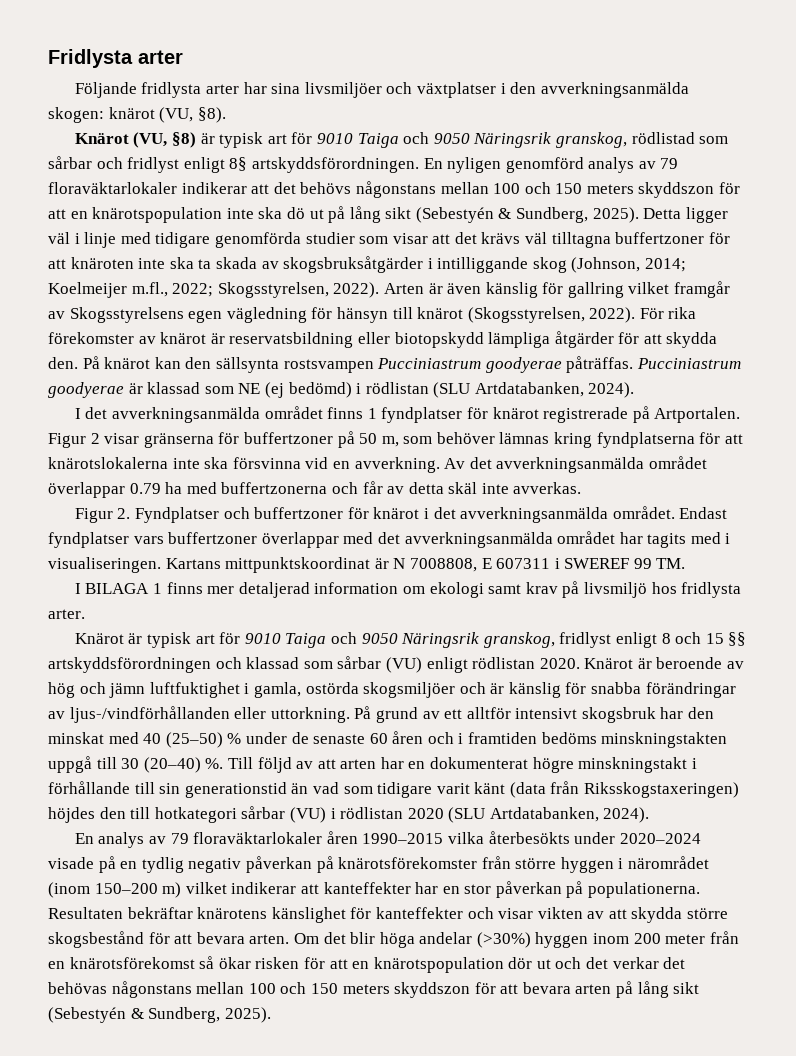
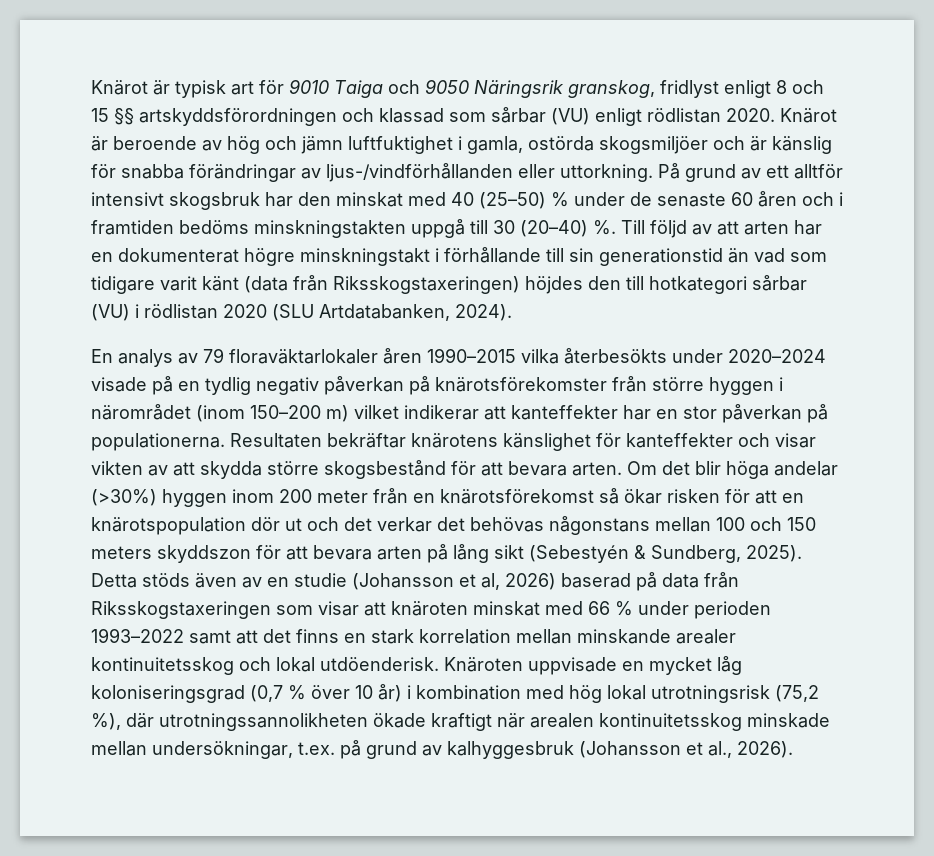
[48,49,183,68] [74,82,689,98] [48,107,226,123] [74,132,729,148] [48,156,679,173] [48,181,741,198] [48,206,728,223] [48,232,730,248] [48,256,687,273] [48,281,731,298] [48,307,697,323] [48,331,718,348] [48,356,741,373] [48,382,635,398] [74,406,741,423] [48,431,743,448] [48,456,707,473] [48,481,582,498] [74,506,728,523] [48,531,731,548] [48,557,686,573] [74,581,742,598] [48,609,85,619] Fridlysta arter // Följande fridlysta arter har sina livsmiljöer och växtplatser i den avverkningsanmälda skogen: knärot (VU, §8). // Knärot (VU, §8) är typisk art för 9010 Taiga och 9050 Näringsrik granskog, rödlistad som sårbar och fridlyst enligt 8§ artskyddsförordningen. En nyligen genomförd analys av 79 floraväktarlokaler indikerar att det behövs någonstans mellan 100 och 150 meters skyddszon för att en knärotspopulation inte ska dö ut på lång sikt (Sebestyén & Sundberg, 2025). Detta ligger väl i linje med tidigare genomförda studier som visar att det krävs väl tilltagna buffertzoner för att knäroten inte ska ta skada av skogsbruksåtgärder i intilliggande skog (Johnson, 2014; Koelmeijer m.fl., 2022; Skogsstyrelsen, 2022). Arten är även känslig för gallring vilket framgår av Skogsstyrelsens egen vägledning för hänsyn till knärot (Skogsstyrelsen, 2022). För rika förekomster av knärot är reservatsbildning eller biotopskydd lämpliga åtgärder för att skydda den. På knärot kan den sällsynta rostsvampen Pucciniastrum goodyerae påträffas. Pucciniastrum goodyerae är klassad som NE (ej bedömd) i rödlistan (SLU Artdatabanken, 2024). // I det avverkningsanmälda området finns 1 fyndplatser för knärot registrerade på Artportalen. Figur 2 visar gränserna för buffertzoner på 50 m, som behöver lämnas kring fyndplatserna för att knärotslokalerna inte ska försvinna vid en avverkning. Av det avverkningsanmälda området överlappar 0.79 ha med buffertzonerna och får av detta skäl inte avverkas. // Figur 2. Fyndplatser och buffertzoner för knärot i det avverkningsanmälda området. Endast fyndplatser vars buffertzoner överlappar med det avverkningsanmälda området har tagits med i visualiseringen. Kartans mittpunktskoordinat är N 7008808, E 607311 i SWEREF 99 TM. // I BILAGA 1 finns mer detaljerad information om ekologi samt krav på livsmiljö hos fridlysta arter. // -> (91, 87) none
(271, 1015) none -> [91,572,739,591] [91,601,771,619] [91,628,736,644] [91,656,742,675] [91,684,819,703] [91,713,830,731] [91,740,793,759] Detta stöds även av en studie (Johansson et al, 2026) baserad på data från Riksskogstaxeringen som visar att knäroten minskat med 66 % under perioden 1993–2022 samt att det finns en stark korrelation mellan minskande arealer kontinuitetsskog och lokal utdöenderisk. Knäroten uppvisade en mycket låg koloniseringsgrad (0,7 % över 10 år) i kombination med hög lokal utrotningsrisk (75,2 %), där utrotningssannolikheten ökade kraftigt när arealen kontinuitetsskog minskade mellan undersökningar, t.ex. på grund av kalhyggesbruk (Johansson et al., 2026).

